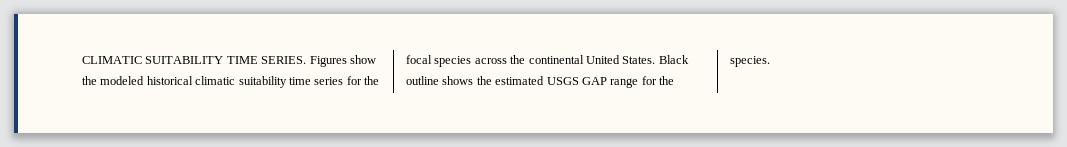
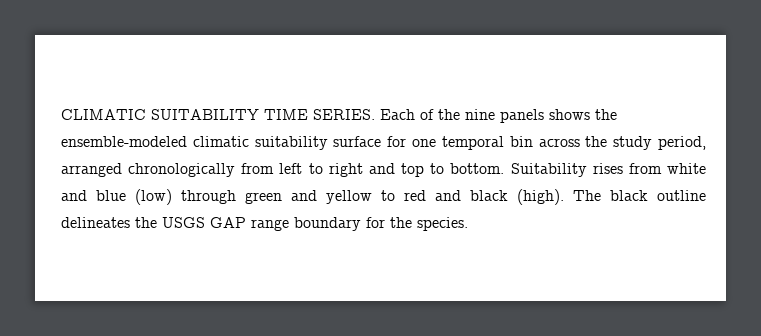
[309,55,376,67] [82,76,379,88] [406,55,689,67] [406,76,545,85] Figures show the modeled historical climatic suitability time series for the focal species across the continental United States. Black outline shows the estimated -> [380,109,617,123] [61,136,707,150] [61,163,706,177] [61,189,706,205] [61,217,157,228] Each of the nine panels shows the ensemble-modeled climatic suitability surface for one temporal bin across the study period, arranged chronologically from left to right and top to bottom. Suitability rises from white and blue (low) through green and yellow to red and black (high). The black outline delineates the
(639, 83) none -> [294,217,361,231] boundary

